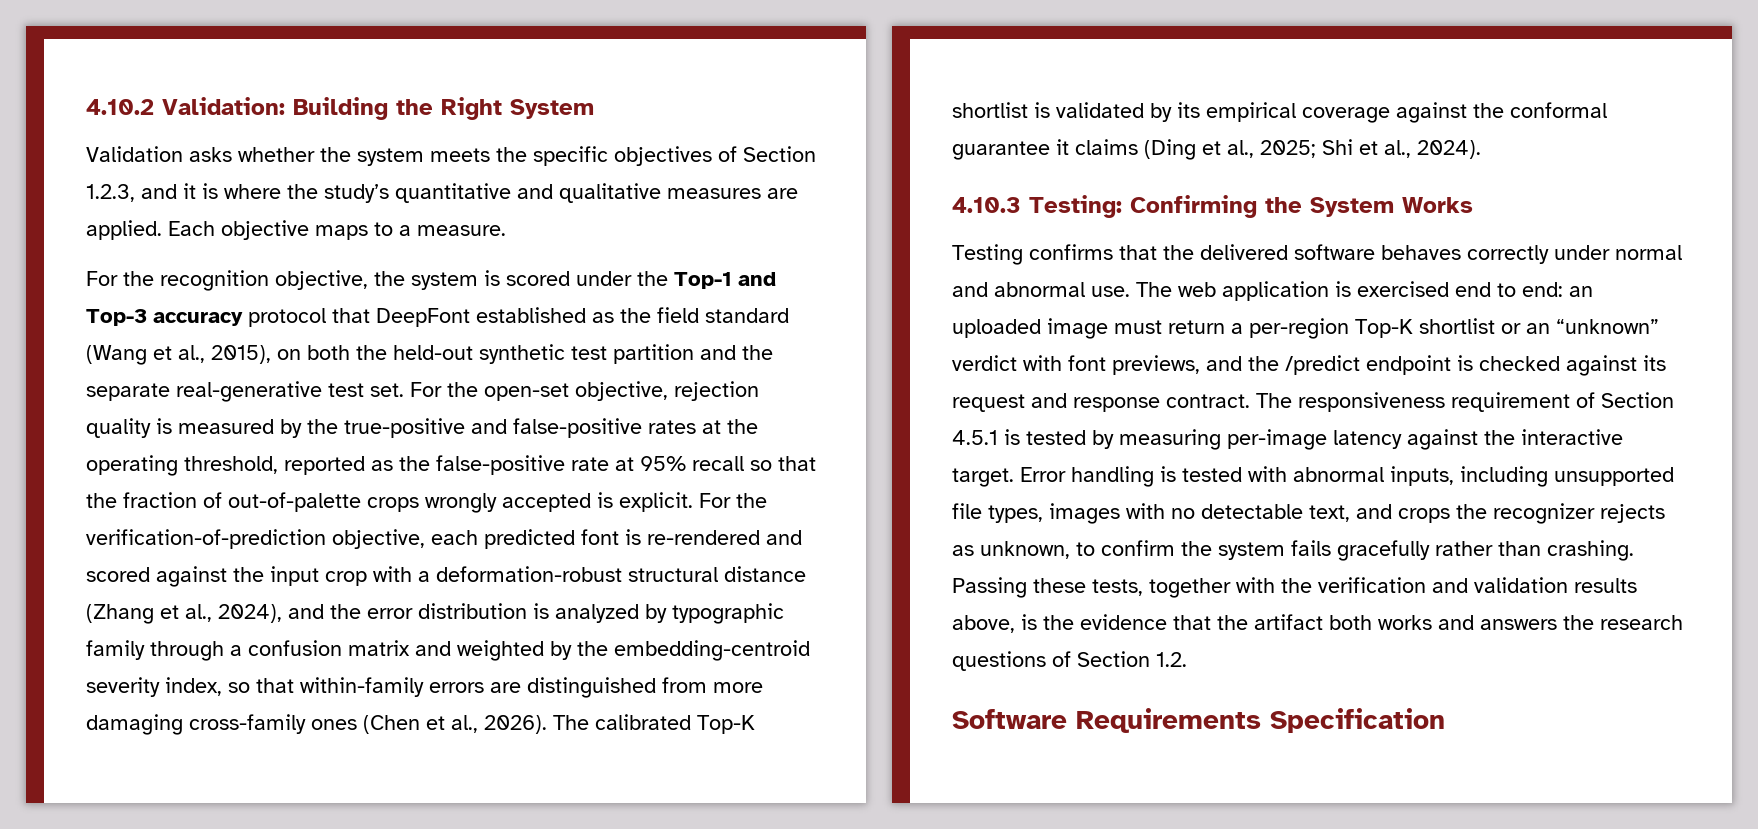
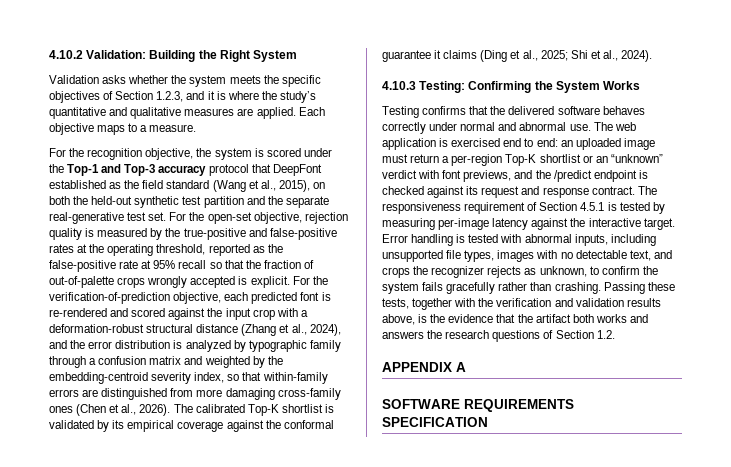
[952,708,1445,733] Software Requirements Specification -> [382,362,466,372] [382,399,574,412] [382,417,488,427] APPENDIX A // SOFTWARE REQUIREMENTS SPECIFICATION

